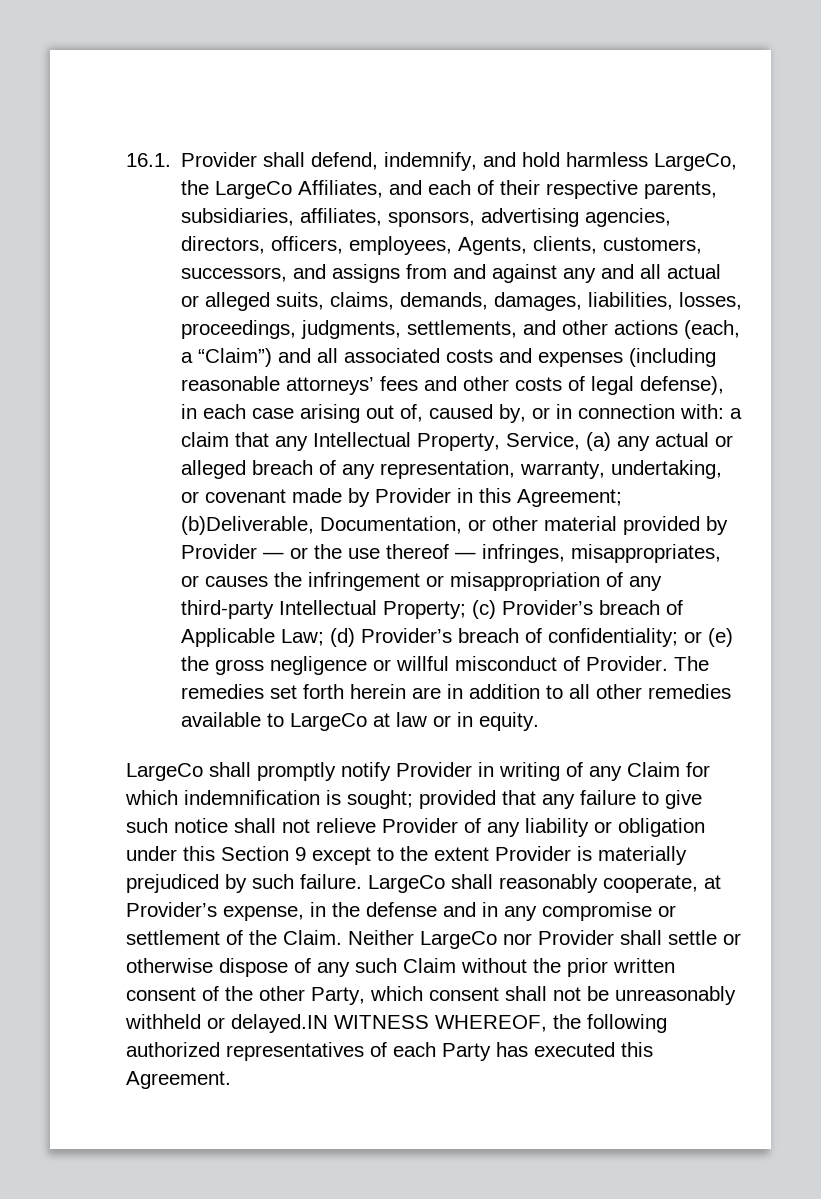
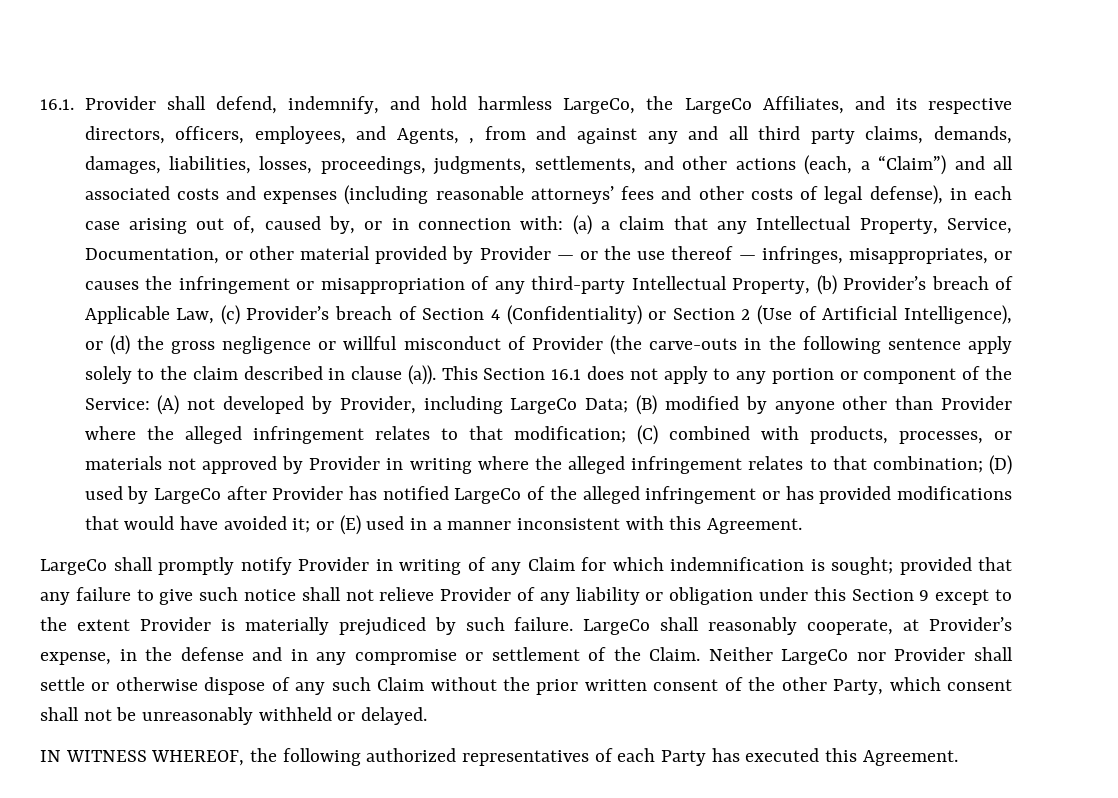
[428,180,718,199] [181,208,672,227] [181,236,703,255] [181,264,401,283] each of their respective parents, subsidiaries, affiliates, sponsors, advertising agencies, directors, officers, employees, Agents, clients, customers, successors, and assigns -> [895,98,1013,114] [84,126,475,144] its respective directors, officers, employees, and Agents, ,
[667,264,722,279] [181,292,325,311] actual or alleged suits, -> [758,126,855,144] third party
(725, 411) none -> [572,215,592,235] (a)
[586,432,734,451] [181,460,723,479] [181,488,623,507] [181,516,315,535] (a) any actual or alleged breach of any representation, warranty, undertaking, or covenant made by Provider in this Agreement; (b)Deliverable, -> (1013, 226) none
[383,600,684,619] [181,628,734,647] Property; (c) Provider’s breach of Applicable Law; (d) Provider’s breach of confidentiality; or (e) -> [732,275,1013,295] [84,305,1012,325] [84,335,130,355] Property, (b) Provider’s breach of Applicable Law, (c) Provider’s breach of Section 4 (Confidentiality) or Section 2 (Use of Artificial Intelligence), or (d)
[586,656,710,671] [181,684,732,699] [181,712,540,731] Provider. The remedies set forth herein are in addition to all other remedies available to LargeCo at law or in equity. -> [531,335,1012,355] [84,365,1012,385] [84,395,1013,415] [84,425,1013,445] [84,455,1012,475] [84,486,1013,504] [84,515,802,535] Provider (the carve-outs in the following sentence apply solely to the claim described in clause (a)). This Section 16.1 does not apply to any portion or component of the Service: (A) not developed by Provider, including LargeCo Data; (B) modified by anyone other than Provider where the alleged infringement relates to that modification; (C) combined with products, processes, or materials not approved by Provider in writing where the alleged infringement relates to that combination; (D) used by LargeCo after Provider has notified LargeCo of the alleged infringement or has provided modifications that would have avoided it; or (E) used in a manner inconsistent with this Agreement.
[231,1014,328,1033] delayed.IN -> [361,707,428,725] [40,750,61,762] delayed. // IN

